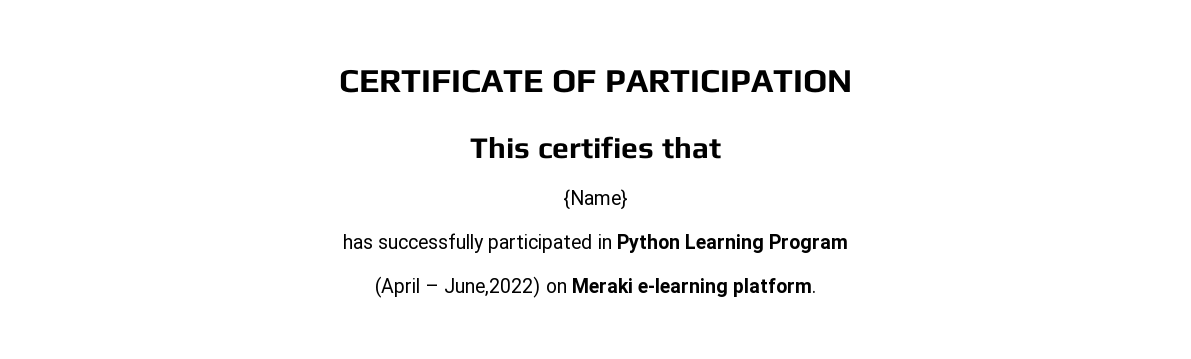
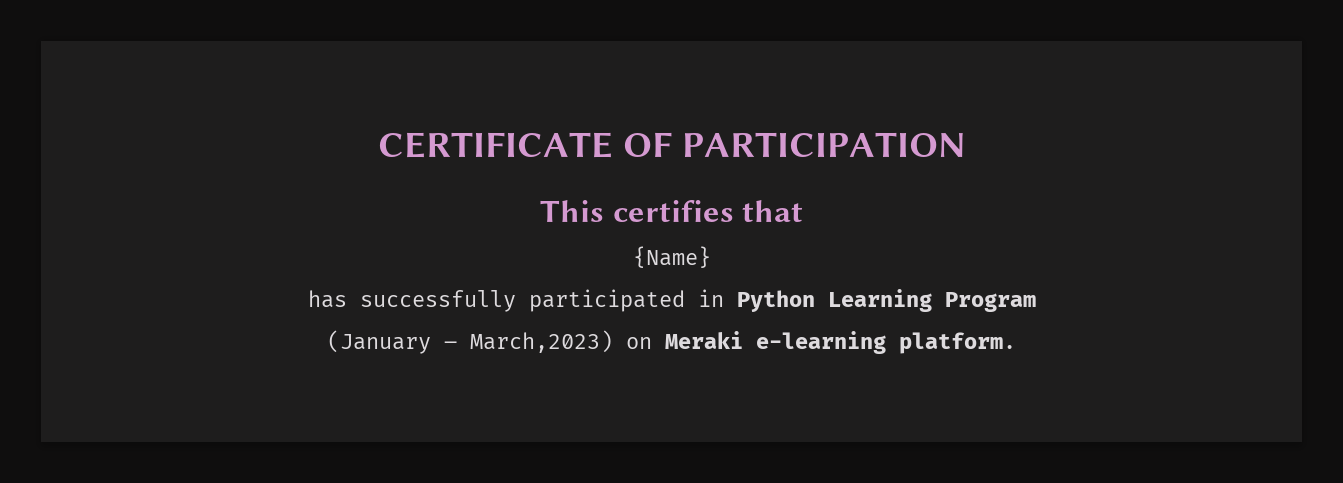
[374,276,541,298] (April – June,2022) -> [327,330,613,354] (January – March,2023)

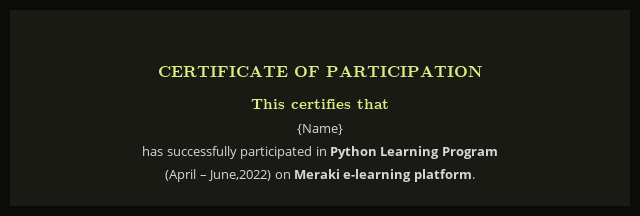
[327,330,613,354] (January – March,2023) -> [165,169,272,182] (April – June,2022)

